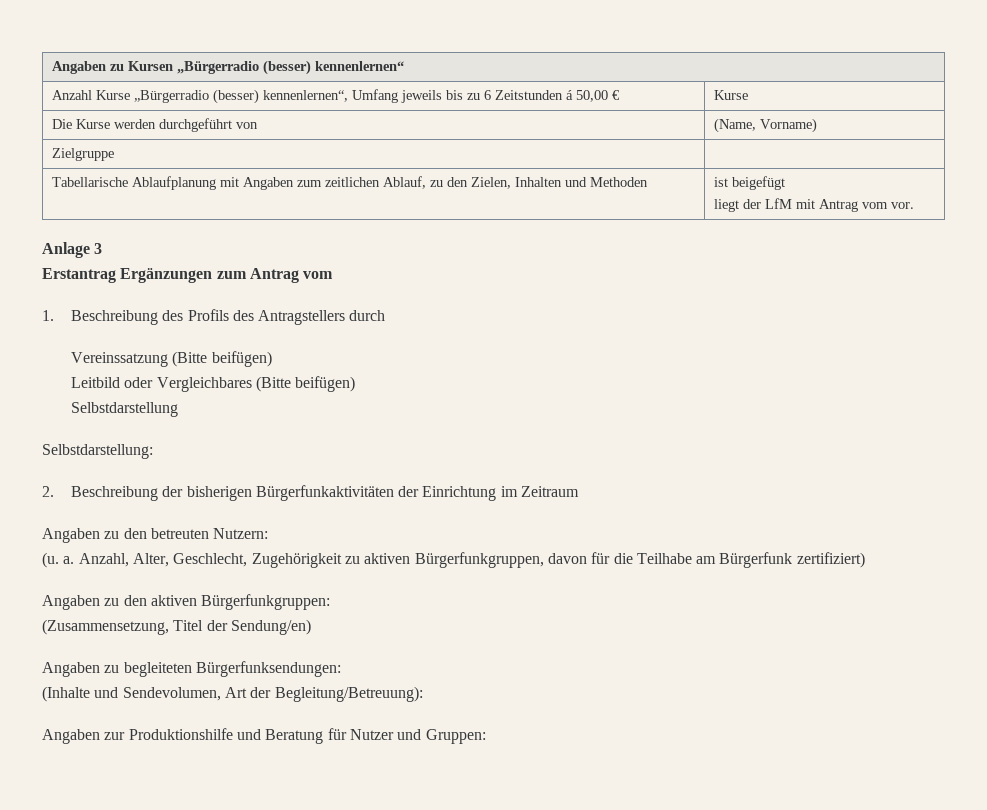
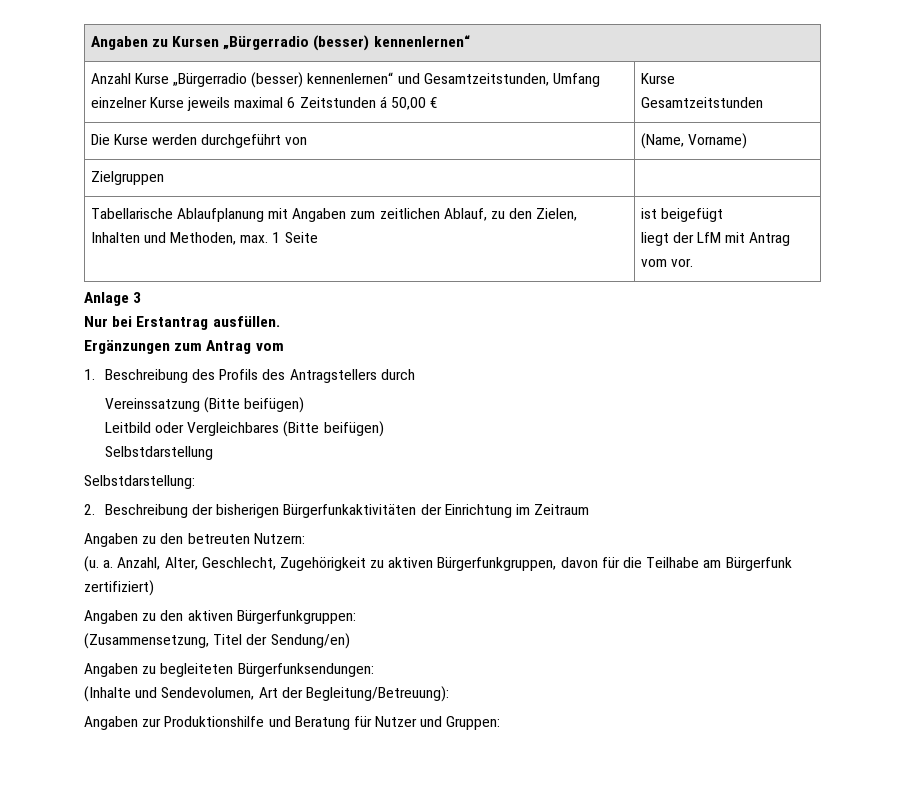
[262,89,480,103] kennenlernen“, Umfang jeweils bis zu -> [307,72,600,87] [90,97,284,111] kennenlernen“ und Gesamtzeitstunden, Umfang einzelner Kurse jeweils maximal
(748, 95) none -> [640,97,763,108] // Gesamtzeitstunden
[51,148,114,161] Zielgruppe -> [90,171,164,185] Zielgruppen
[589,177,648,187] Methoden -> [170,232,318,245] Methoden, max. 1 Seite
[42,268,116,283] Erstantrag -> [84,316,280,330] Nur bei Erstantrag ausfüllen. //

